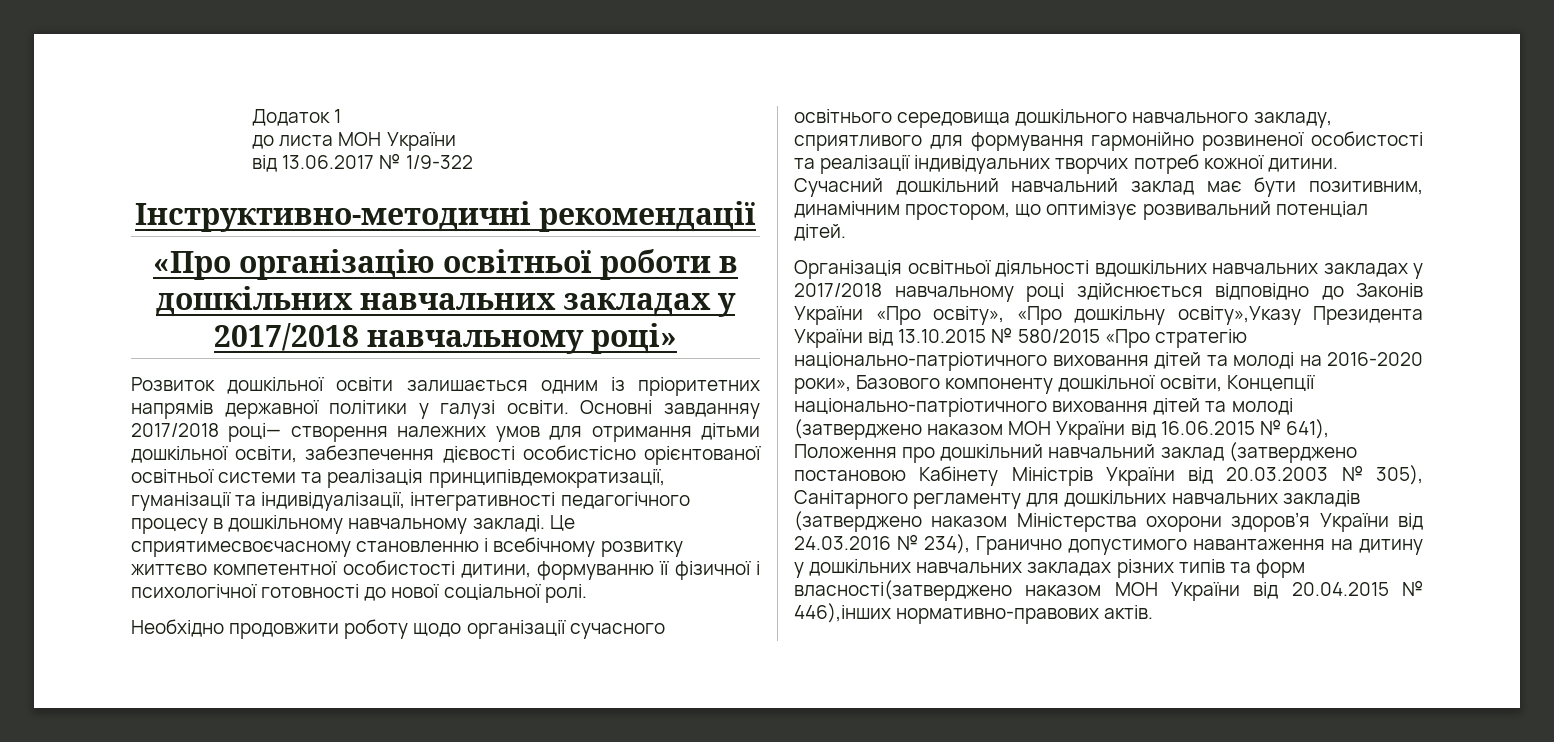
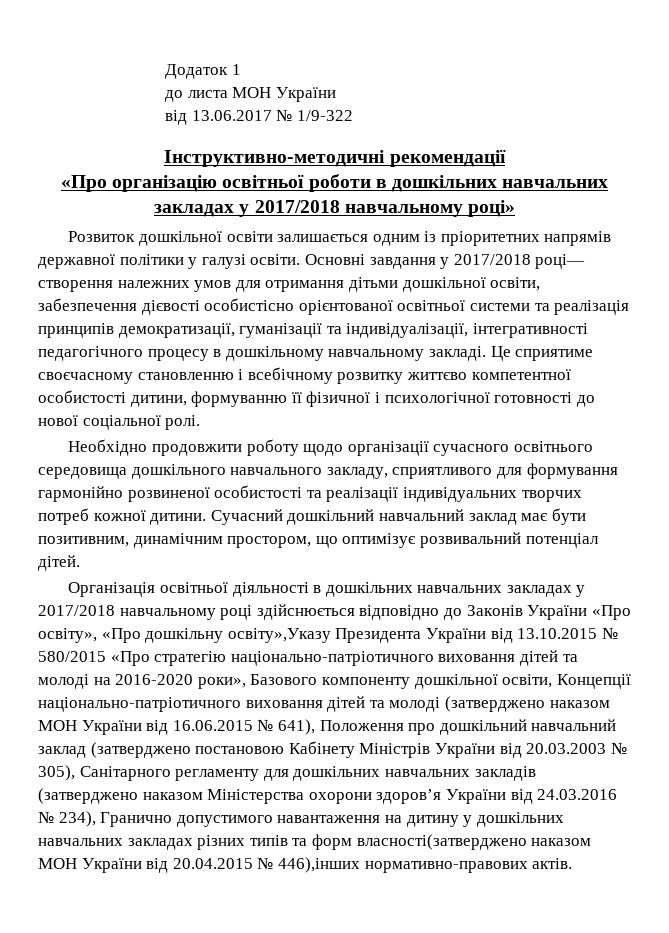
[663,403,760,419] завданняу -> [369,257,450,269] завдання у
[428,469,665,488] принципівдемократизації, -> [38,323,235,338] принципів демократизації,
[131,541,351,557] сприятимесвоєчасному -> [515,349,594,361] [38,372,133,384] сприятиме своєчасному
[1094,260,1207,277] вдошкільних -> [313,582,413,597] в дошкільних

